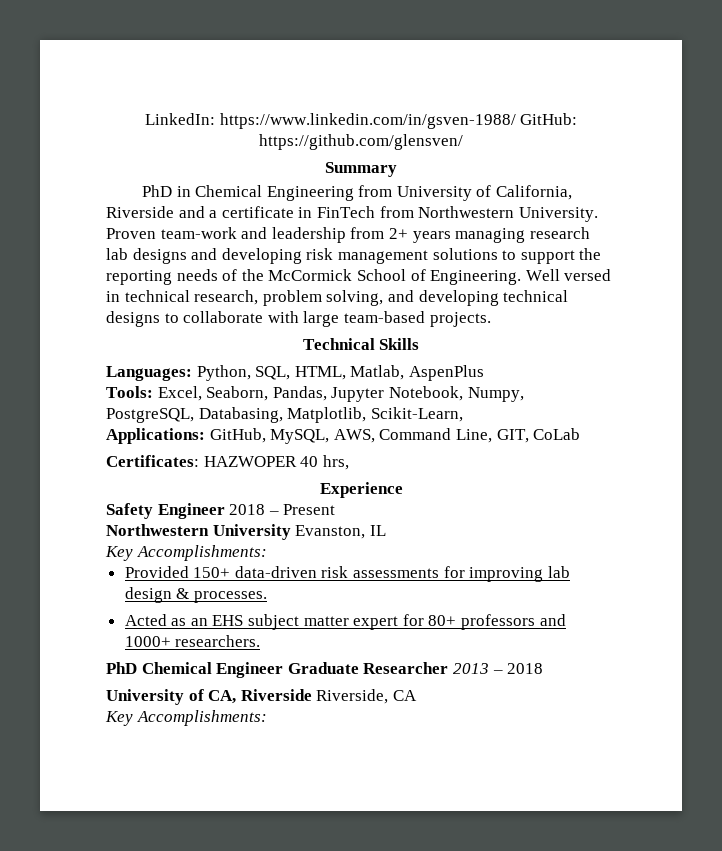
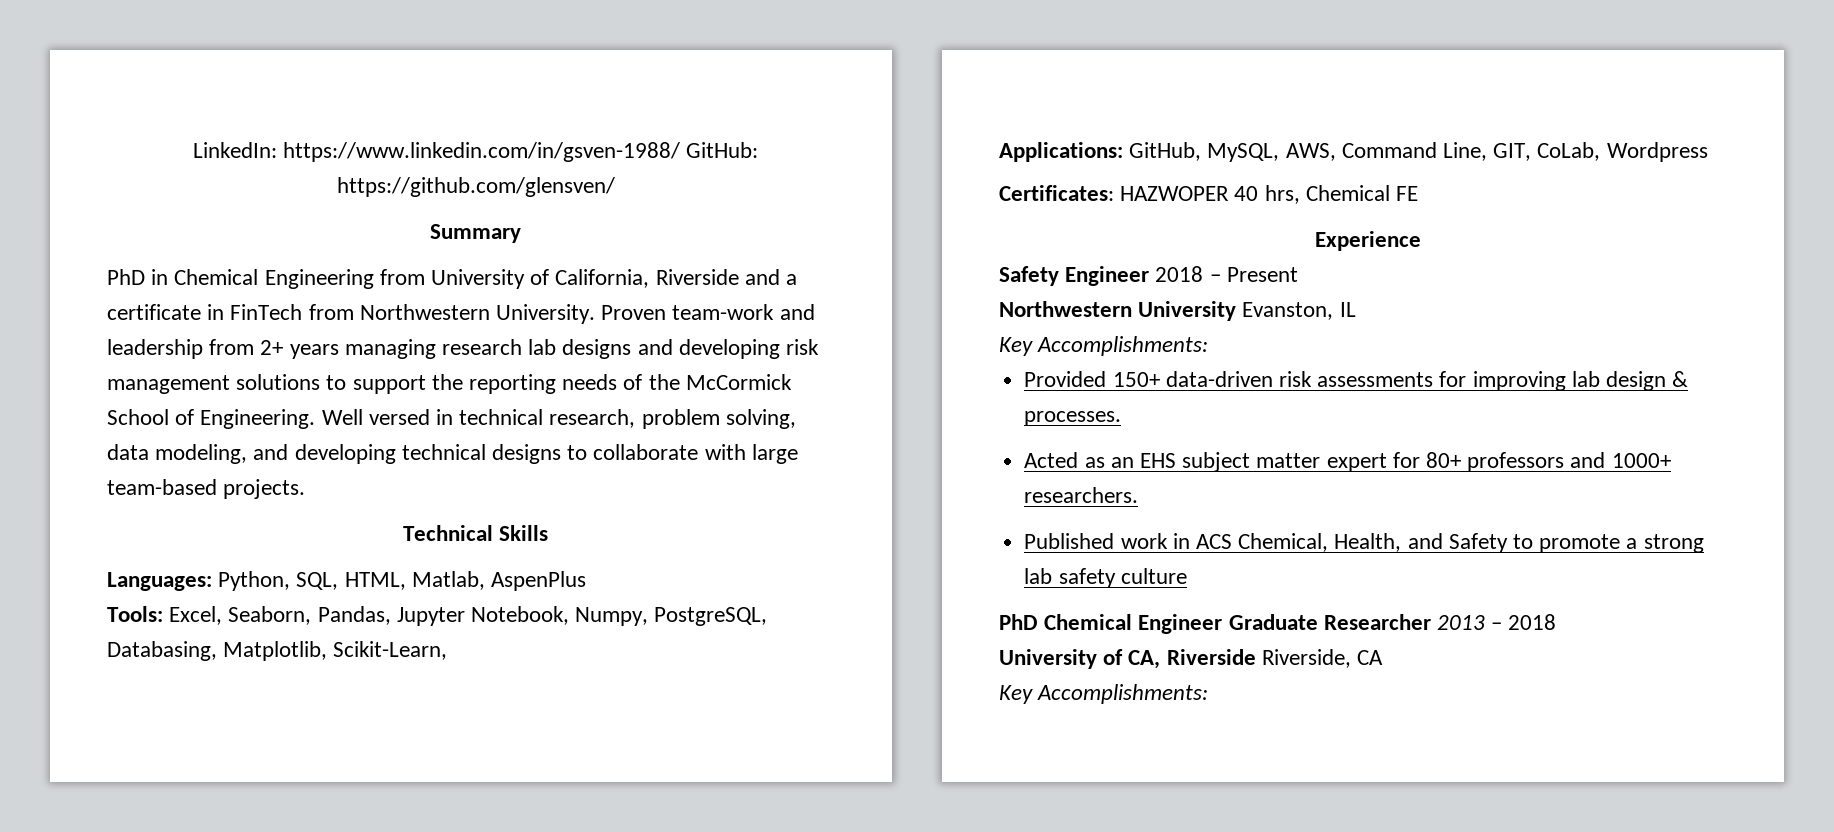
(384, 298) none -> [107,444,248,464] data modeling,
[533,428,581,440] CoLab -> [1537,142,1708,162] CoLab, Wordpress
(349, 462) none -> [1305,185,1419,201] Chemical FE
(261, 641) none -> [1024,533,1704,553] [1024,568,1187,588] // Published work in ACS Chemical, Health, and Safety to promote a strong lab safety culture

